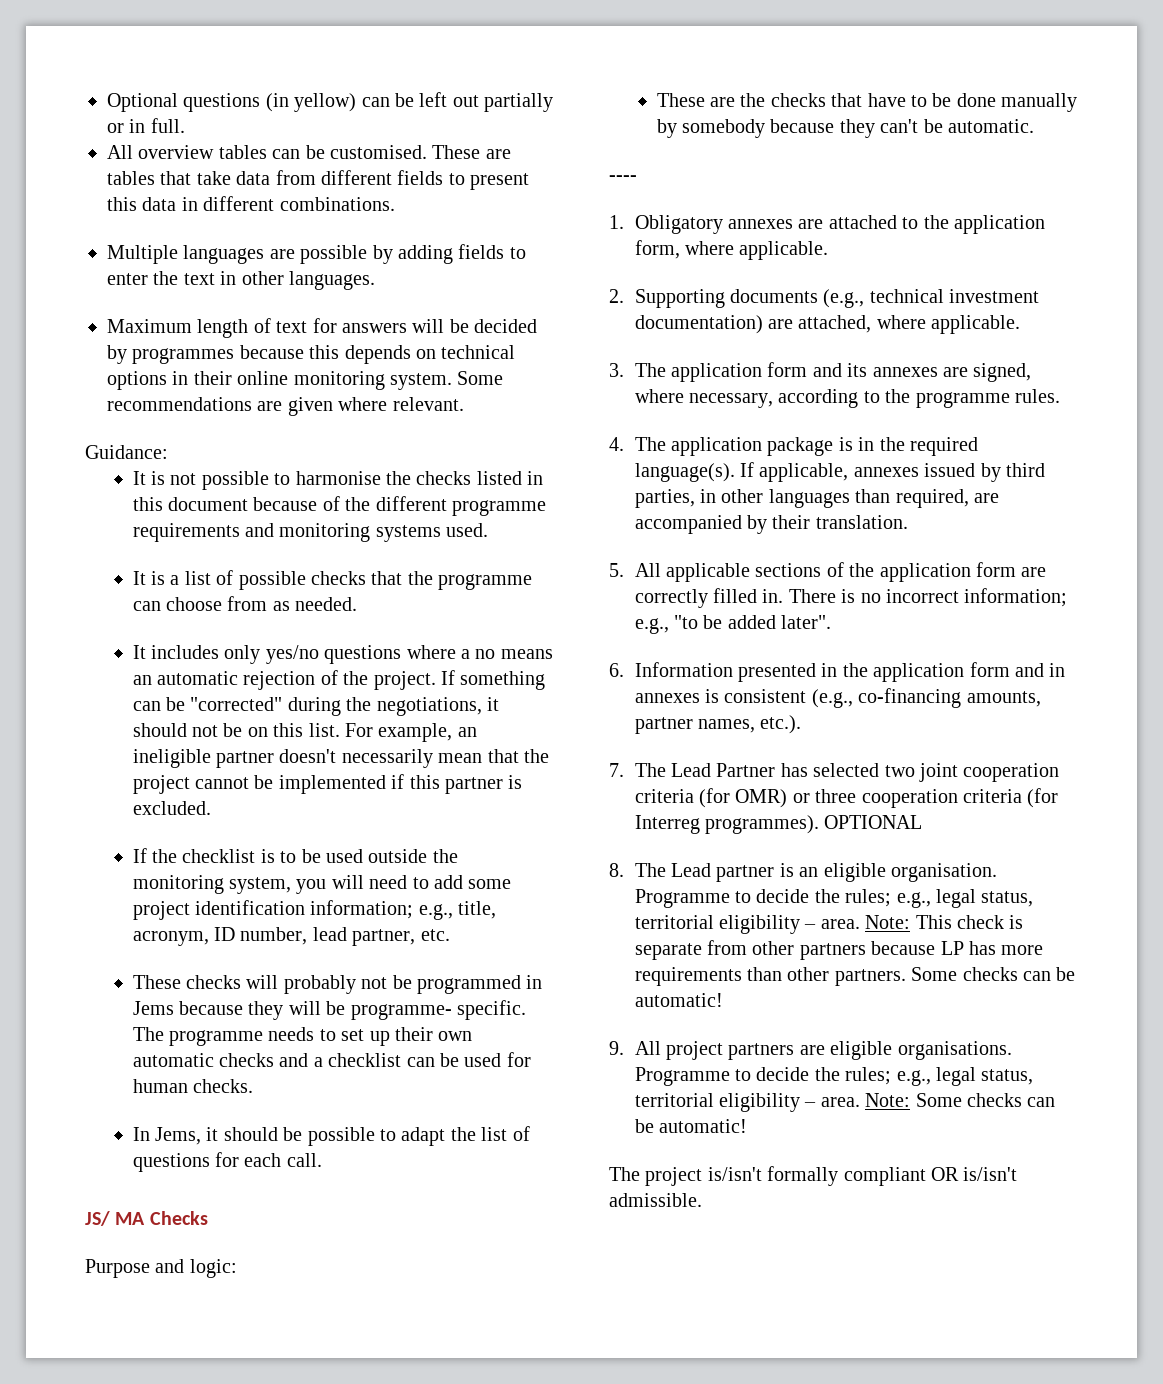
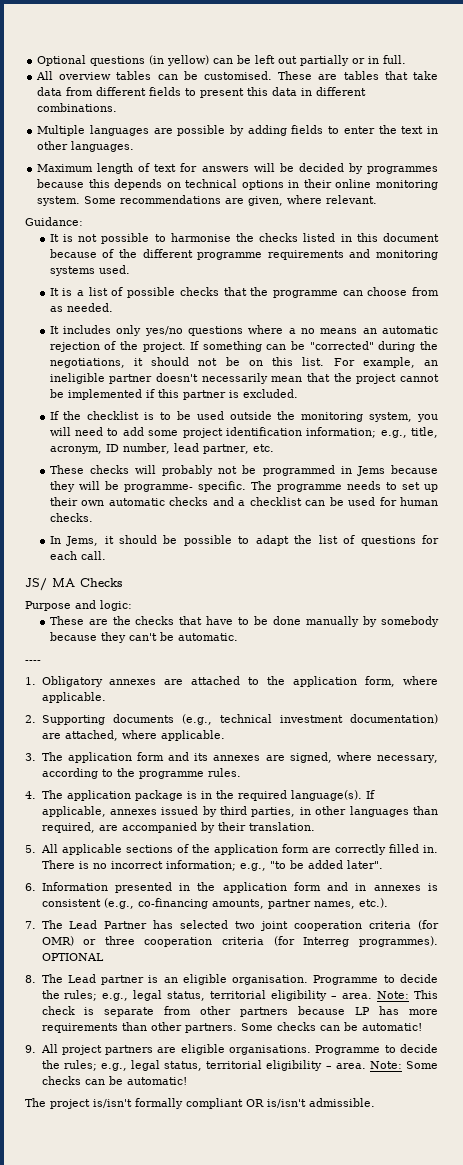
[287,397,333,416] given -> [248,196,284,206] given,

